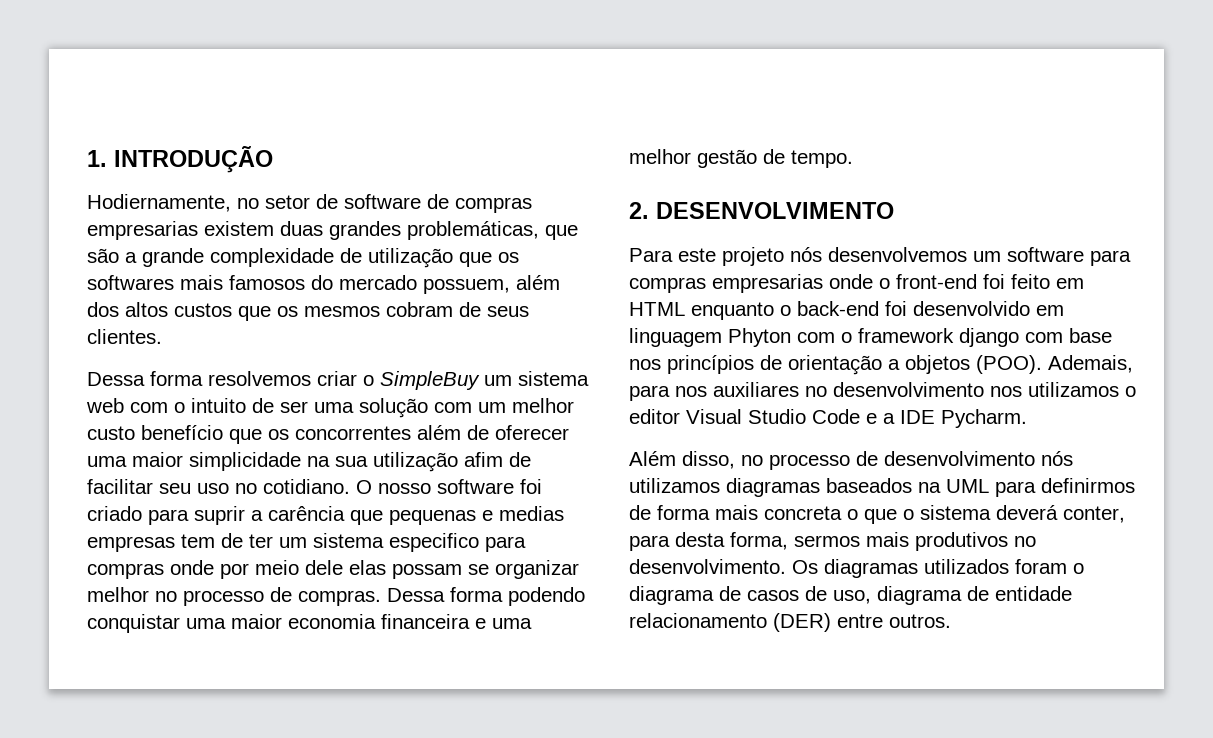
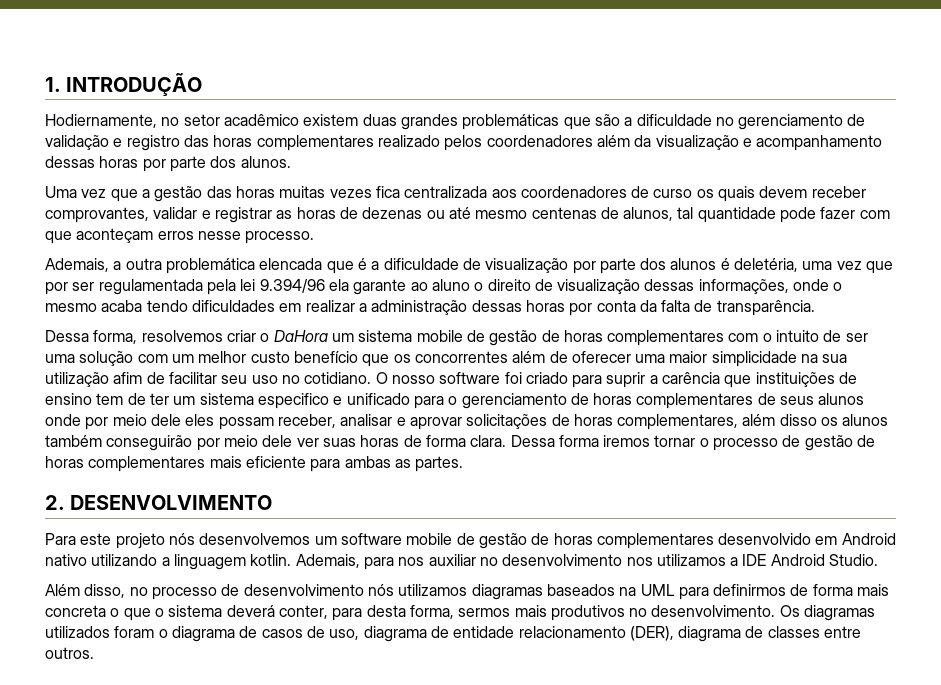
[316,194,532,213] [87,221,198,240] de software de compras empresarias -> [223,114,299,126] acadêmico
[407,221,539,240] problemáticas, -> [462,114,560,130] problemáticas
[142,248,519,268] [87,275,560,294] [87,302,529,321] [87,329,162,344] [87,371,203,386] grande complexidade de utilização que os softwares mais famosos do mercado possuem, além dos altos custos que os mesmos cobram de seus clientes. // Dessa forma -> [636,114,866,130] [45,135,883,151] [45,156,291,172] [45,186,866,202] [45,207,890,223] [45,228,315,244] [45,258,894,274] [45,279,843,295] [45,300,815,316] [45,330,138,344] dificuldade no gerenciamento de validação e registro das horas complementares realizado pelos coordenadores além da visualização e acompanhamento dessas horas por parte dos alunos. // Uma vez que a gestão das horas muitas vezes fica centralizada aos coordenadores de curso os quais devem receber comprovantes, validar e registrar as horas de dezenas ou até mesmo centenas de alunos, tal quantidade pode fazer com que aconteçam erros nesse processo. // Ademais, a outra problemática elencada que é a dificuldade de visualização por parte dos alunos é deletéria, uma vez que por ser regulamentada pela lei 9.394/96 ela garante ao aluno o direito de visualização dessas informações, onde o mesmo acaba tendo dificuldades em realizar a administração dessas horas por conta da falta de transparência. // Dessa forma,
[380,371,589,390] [86,398,124,413] SimpleBuy um sistema web -> [273,330,725,346] DaHora um sistema mobile de gestão de horas complementares
[389,506,564,525] [87,536,175,552] pequenas e medias empresas -> [755,372,858,387] [45,393,92,405] instituições de ensino
[485,536,526,552] [87,560,579,579] [87,587,585,606] [87,614,532,633] [629,149,853,168] para compras onde por meio dele elas possam se organizar melhor no processo de compras. Dessa forma podendo conquistar uma maior economia financeira e uma melhor gestão de tempo. -> [333,393,865,409] [45,414,889,430] [45,435,876,451] [45,456,464,472] e unificado para o gerenciamento de horas complementares de seus alunos onde por meio dele eles possam receber, analisar e aprovar solicitações de horas complementares, além disso os alunos também conseguirão por meio dele ver suas horas de forma clara. Dessa forma iremos tornar o processo de gestão de horas complementares mais eficiente para ambas as partes.
[1090,250,1131,266] [629,274,1084,293] [629,301,1064,320] [629,328,1112,347] [629,355,1042,375] para compras empresarias onde o front-end foi feito em HTML enquanto o back-end foi desenvolvido em linguagem Phyton com o framework django com base nos princípios de orientação a objetos (POO). -> [406,533,896,549] [45,554,292,570] mobile de gestão de horas complementares desenvolvido em Android nativo utilizando a linguagem kotlin.
[713,382,799,397] auxiliares -> [428,554,476,566] auxiliar
[1125,386,1136,397] [629,409,1027,428] o editor Visual Studio Code e a IDE Pycharm. -> [730,554,879,566] a IDE Android Studio.
[773,613,831,632] (DER) -> [629,626,820,642] (DER), diagrama de classes

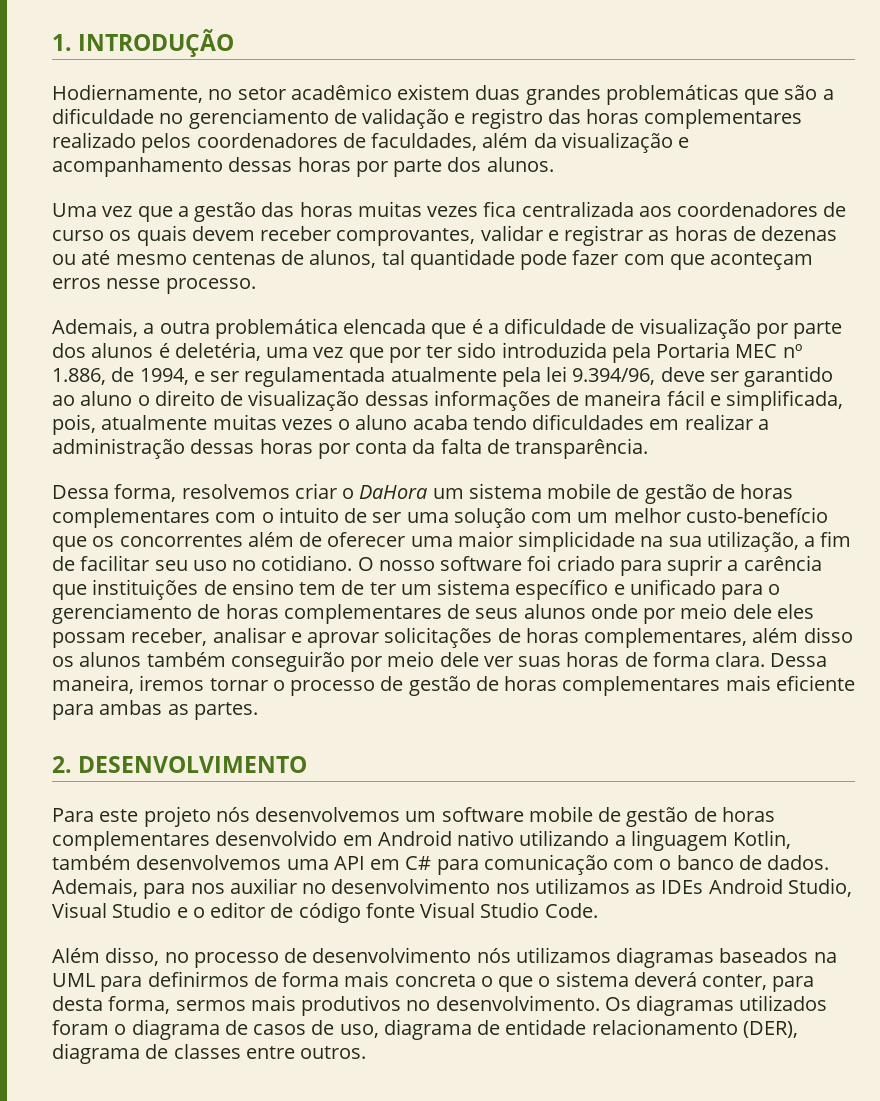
(593, 141) none -> [342,133,478,151] de faculdades,
(68, 288) none -> [426,342,803,363] [52,367,205,385] ter sido introduzida pela Portaria MEC nº 1.886, de 1994, e
(203, 287) none -> [390,367,497,382] atualmente
[259,279,407,295] 9.394/96 ela garante -> [572,366,834,387] 9.394/96, deve ser garantido
[698,279,843,294] [45,303,97,312] informações, onde o mesmo -> [433,390,844,411] [52,414,408,435] informações de maneira fácil e simplificada, pois, atualmente muitas vezes o aluno
[250,351,358,363] custo benefício -> [685,507,828,523] custo-benefício
[45,372,143,387] utilização afim -> [706,531,852,552] utilização, a fim
[257,393,329,409] especifico -> [515,579,609,600] específico
[558,435,599,447] forma -> [52,675,134,694] maneira,
[250,554,292,566] kotlin. -> [733,830,792,849] [52,854,830,875] Kotlin, também desenvolvemos uma API em C# para comunicação com o banco de dados.
[730,554,879,566] a IDE Android Studio. -> [635,878,852,897] [52,902,598,923] as IDEs Android Studio, Visual Studio e o editor de código fonte Visual Studio Code.

